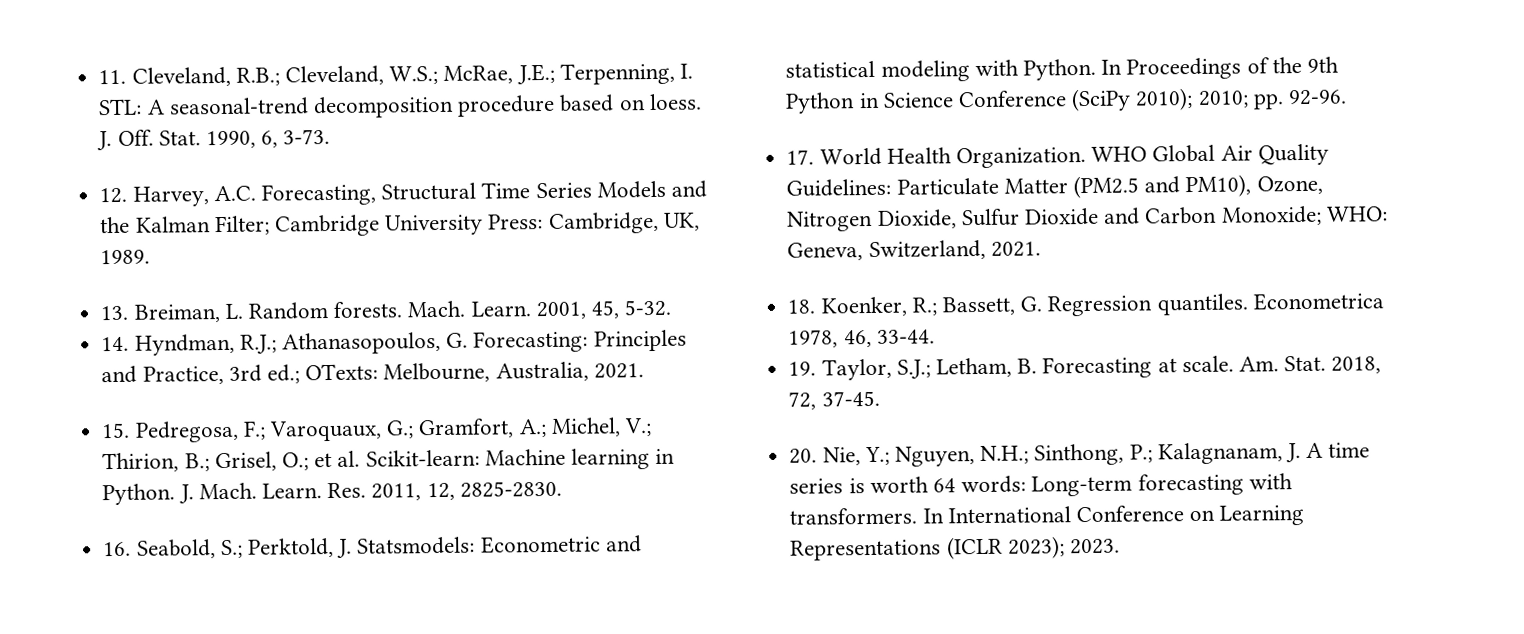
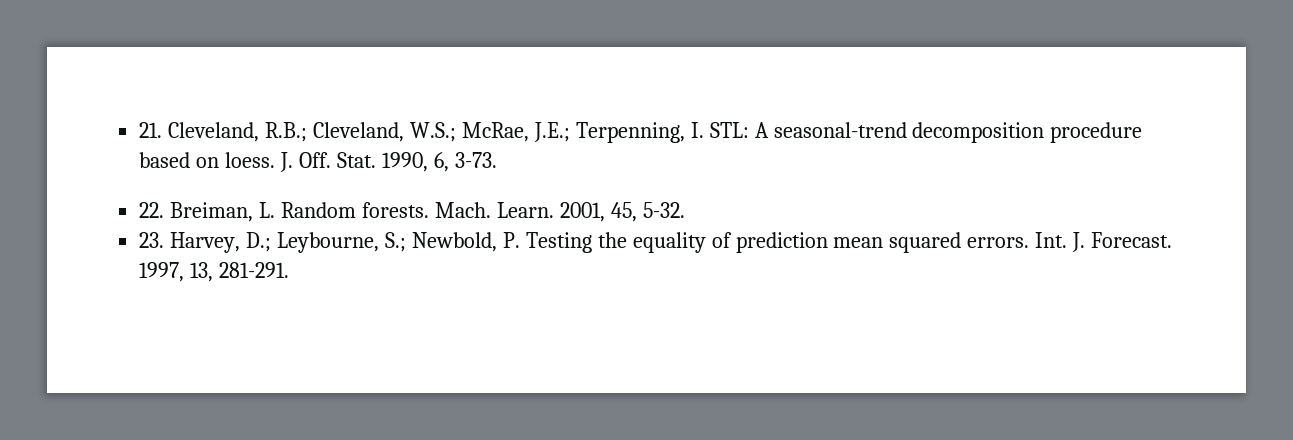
[98,69,127,85] 11. -> [139,122,163,138] 21.
[99,180,707,207] [100,211,700,237] [100,249,151,265] [100,305,129,321] 12. Harvey, A.C. Forecasting, Structural Time Series Models and the Kalman Filter; Cambridge University Press: Cambridge, UK, 1989. // 13. -> [139,202,165,218] 22.
[101,329,687,356] [101,361,644,385] [101,417,652,443] [102,448,676,473] [102,480,562,506] [103,535,642,559] [785,56,1339,82] [785,88,1347,114] [786,143,1329,169] [786,174,1323,199] [787,205,1388,232] [787,239,1041,261] [787,292,1384,317] [788,329,935,348] [788,355,1382,381] [788,390,880,410] [789,442,1371,467] [789,473,1293,497] [789,504,1305,526] [790,536,1120,561] 14. Hyndman, R.J.; Athanasopoulos, G. Forecasting: Principles and Practice, 3rd ed.; OTexts: Melbourne, Australia, 2021. // 15. Pedregosa, F.; Varoquaux, G.; Gramfort, A.; Michel, V.; Thirion, B.; Grisel, O.; et al. Scikit-learn: Machine learning in Python. J. Mach. Learn. Res. 2011, 12, 2825-2830. // 16. Seabold, S.; Perktold, J. Statsmodels: Econometric and statistical modeling with Python. In Proceedings of the 9th Python in Science Conference (SciPy 2010); 2010; pp. 92-96. // 17. World Health Organization. WHO Global Air Quality Guidelines: Particulate Matter (PM2.5 and PM10), Ozone, Nitrogen Dioxide, Sulfur Dioxide and Carbon Monoxide; WHO: Geneva, Switzerland, 2021. // 18. Koenker, R.; Bassett, G. Regression quantiles. Econometrica 1978, 46, 33-44. // 19. Taylor, S.J.; Letham, B. Forecasting at scale. Am. Stat. 2018, 72, 37-45. // 20. Nie, Y.; Nguyen, N.H.; Sinthong, P.; Kalagnanam, J. A time series is worth 64 words: Long-term forecasting with transformers. In International Conference on Learning Representations (ICLR 2023); 2023. -> [139,232,1173,253] [139,262,290,282] 23. Harvey, D.; Leybourne, S.; Newbold, P. Testing the equality of prediction mean squared errors. Int. J. Forecast. 1997, 13, 281-291.

